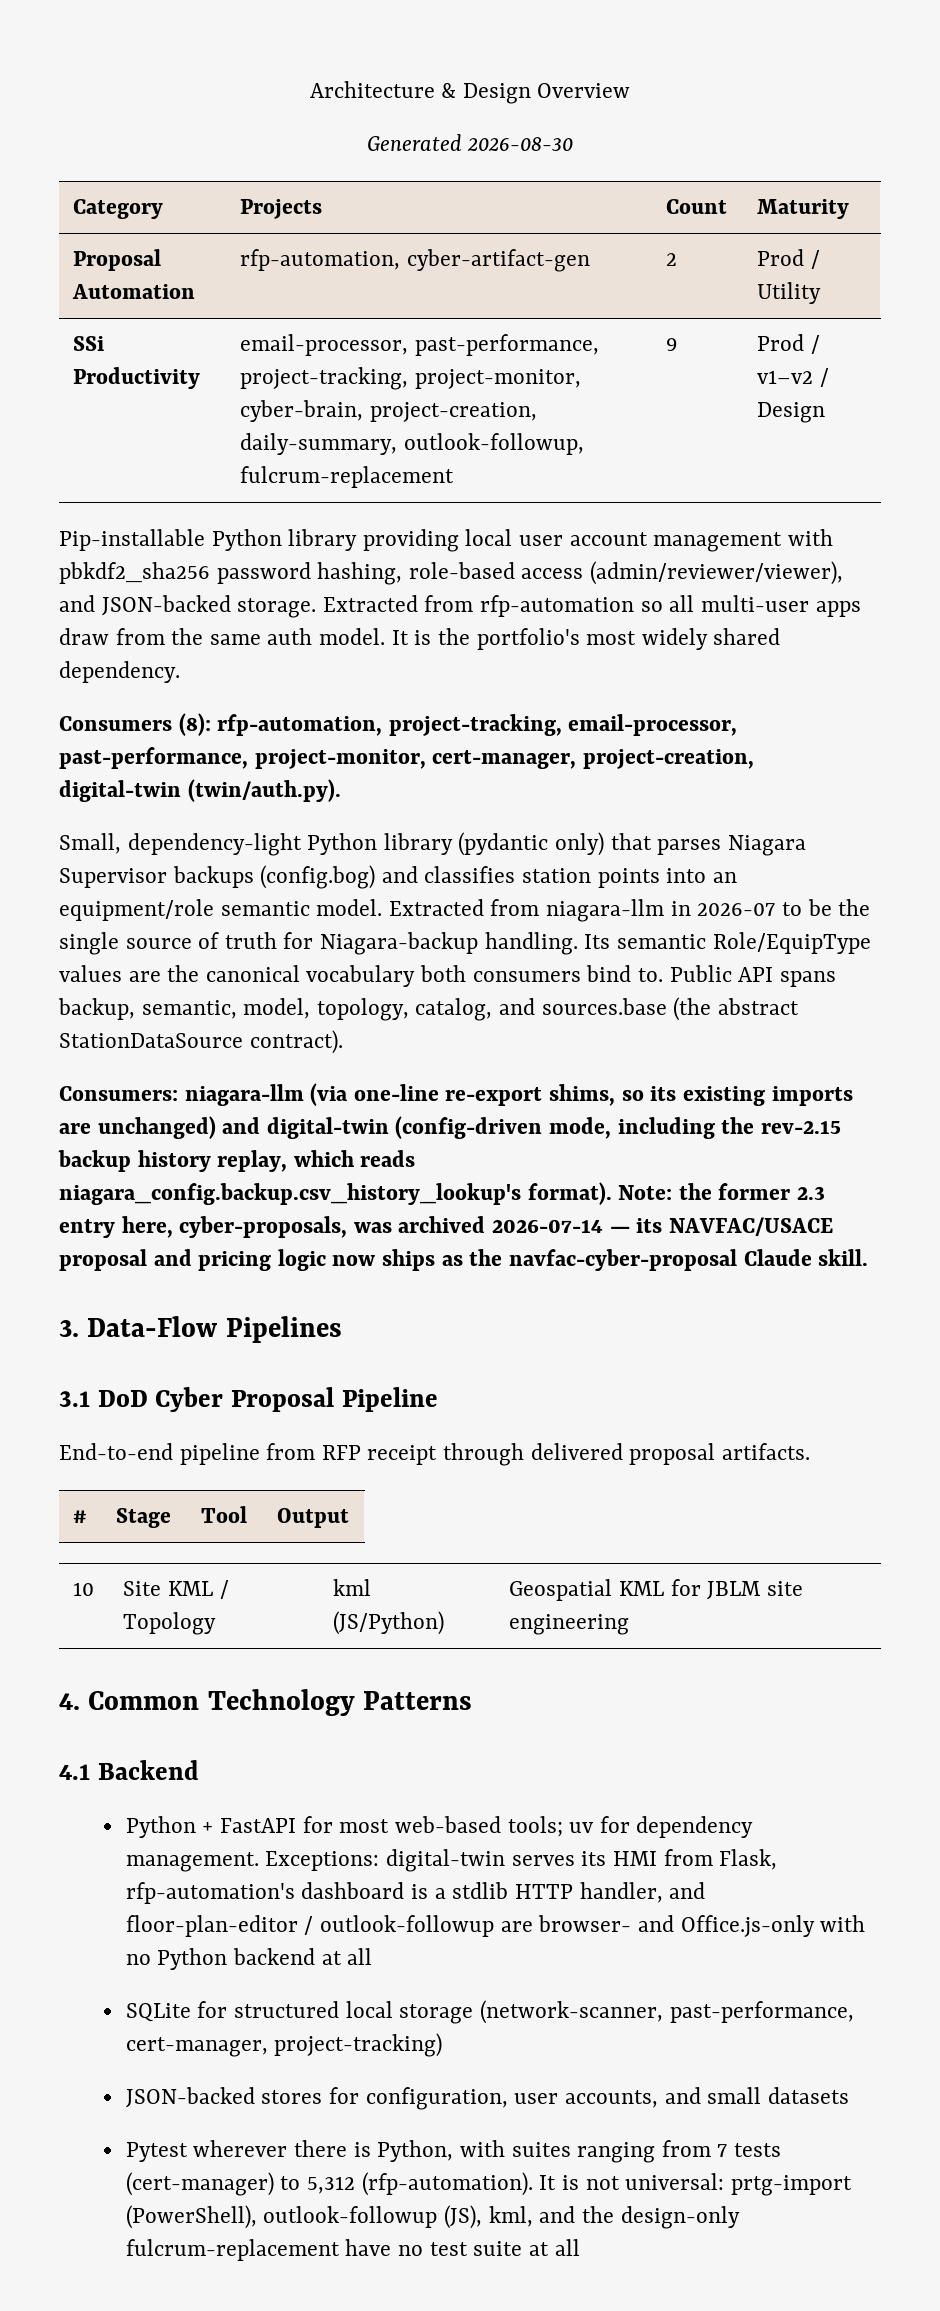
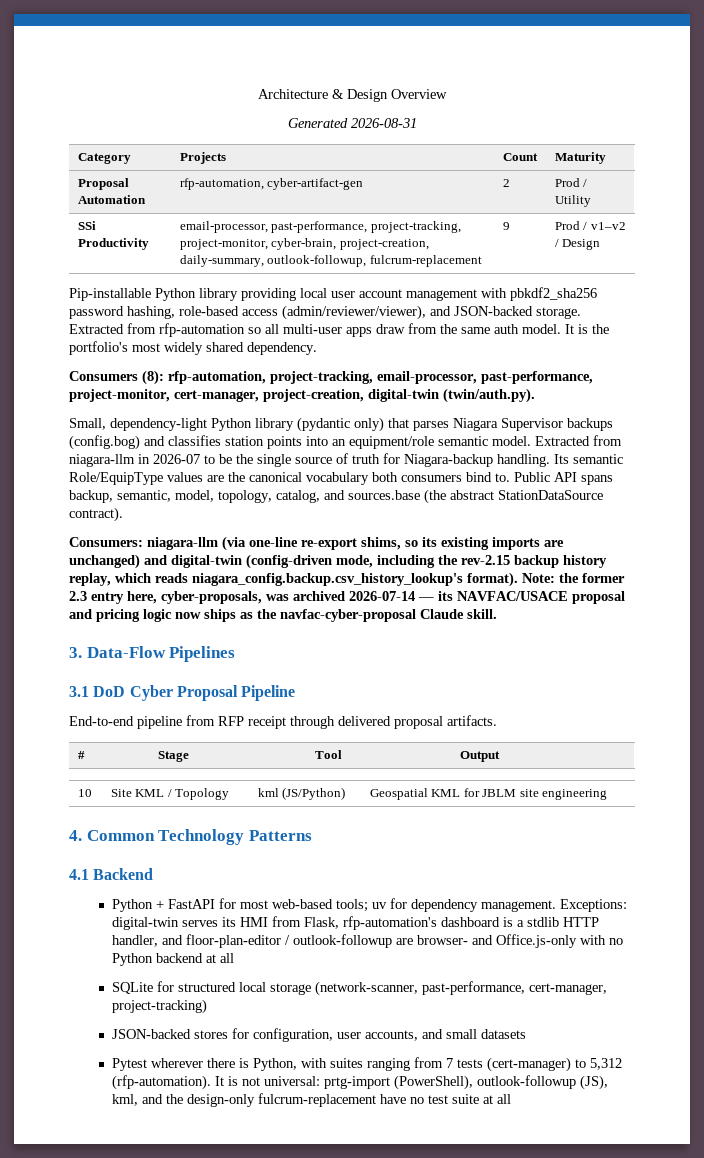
[467,137,574,151] 2026-08-30 -> [350,118,417,128] 2026-08-31

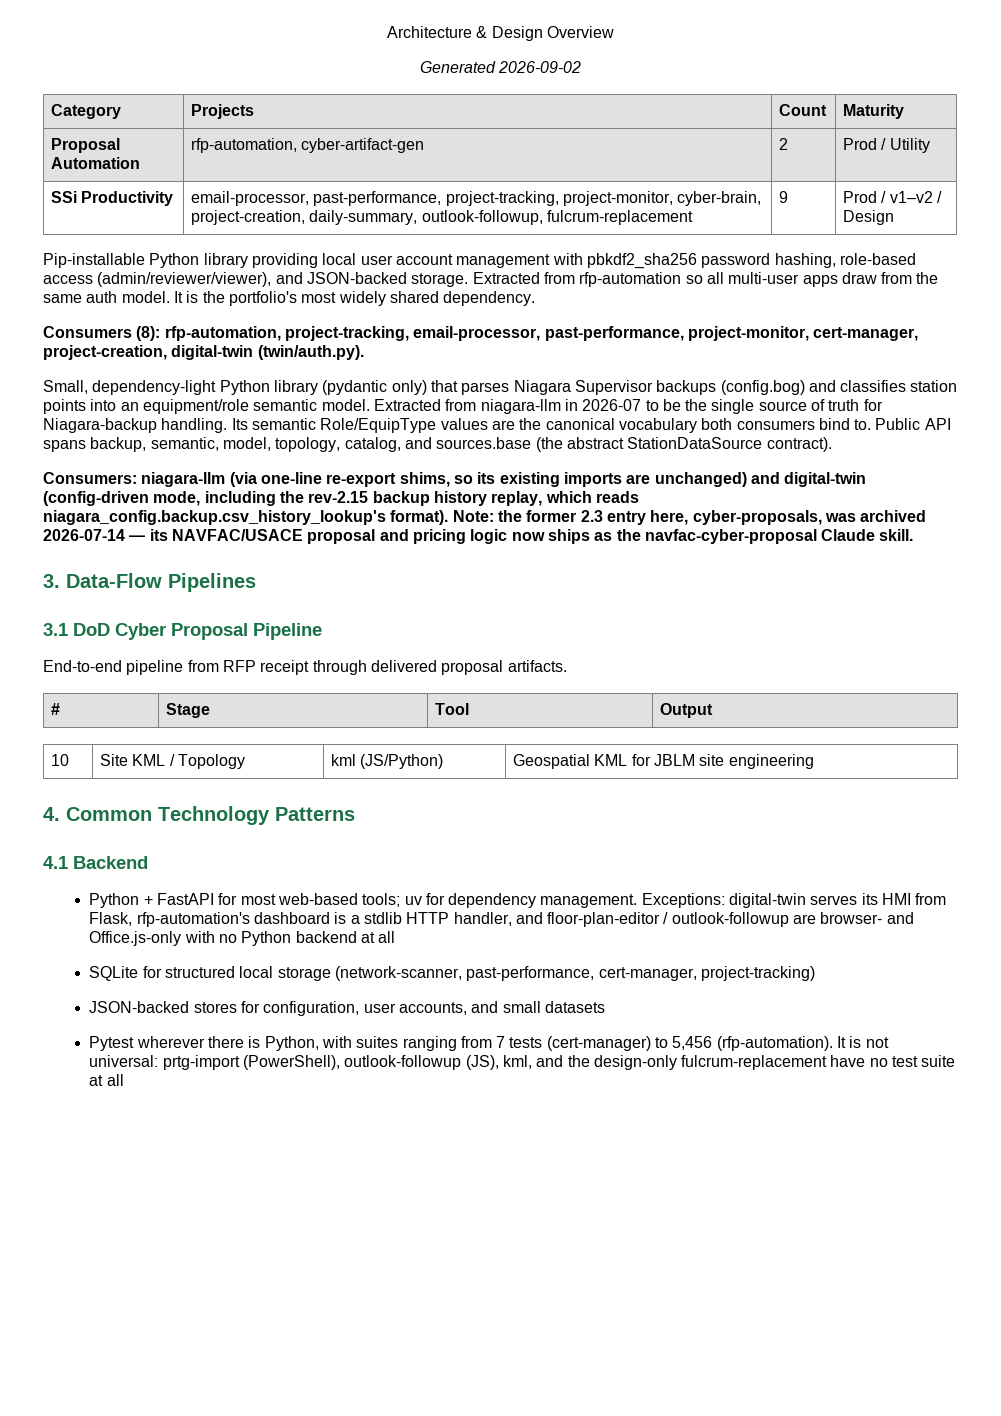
[350,118,417,128] 2026-08-31 -> [498,61,582,73] 2026-09-02
[589,1058,622,1070] 5,312 -> [672,1036,713,1050] 5,456

